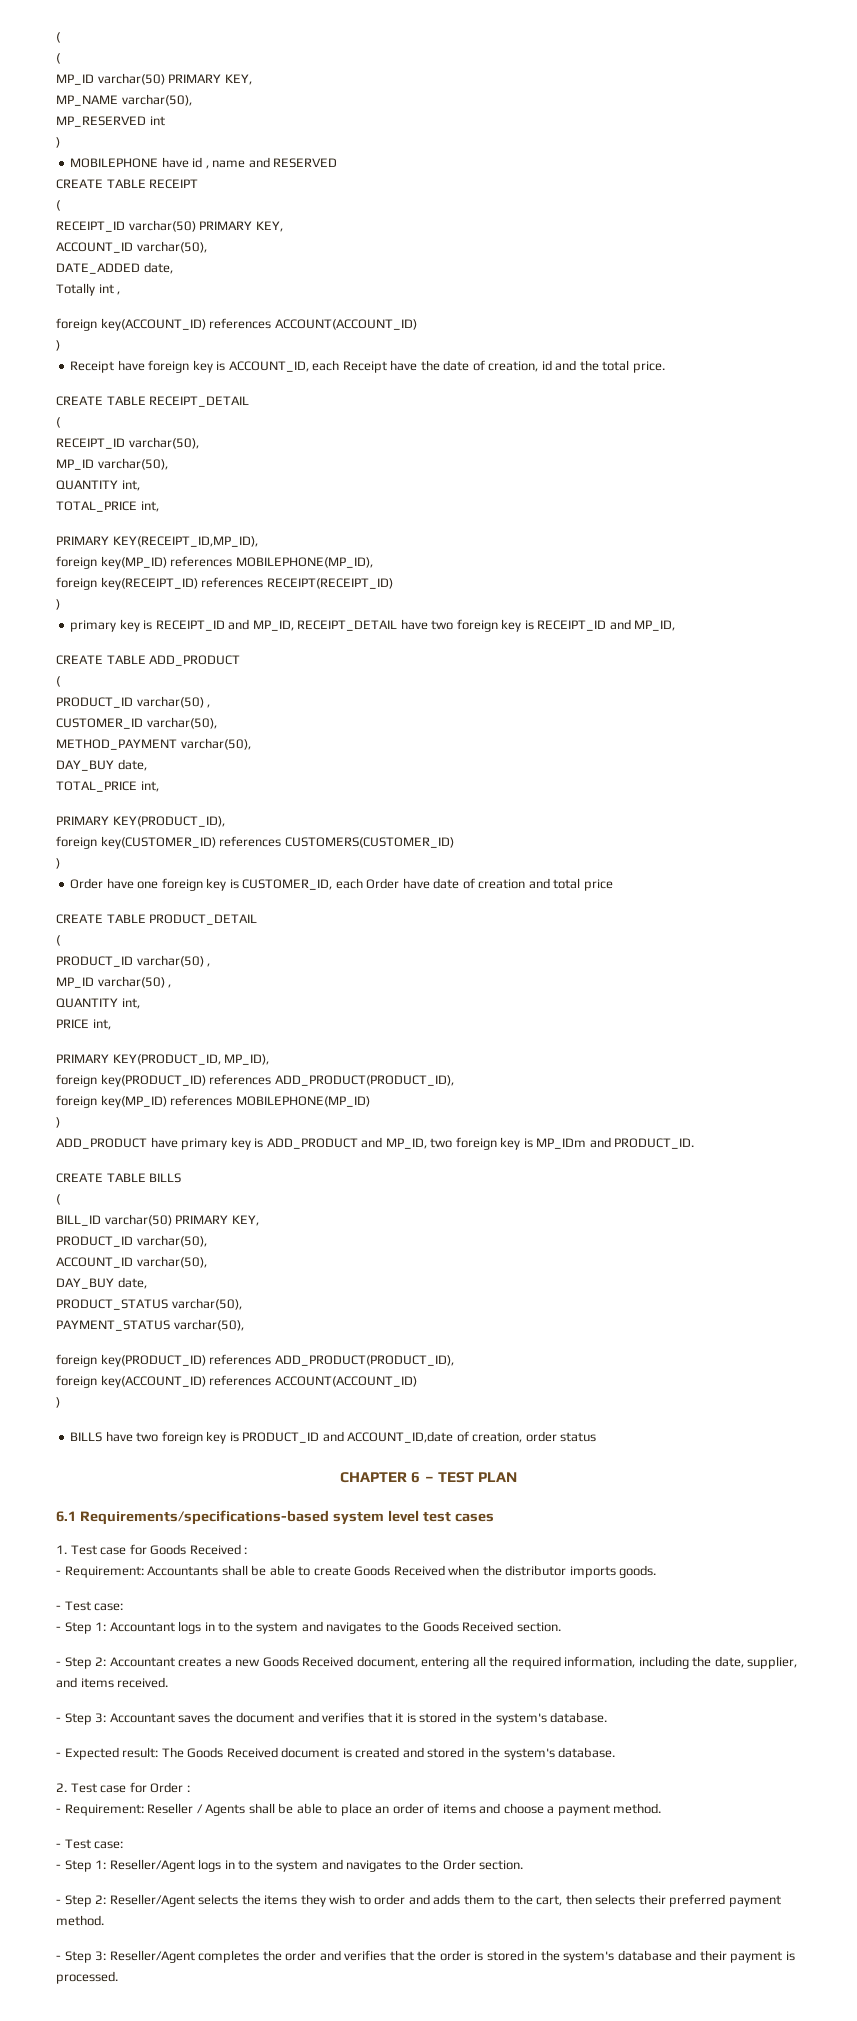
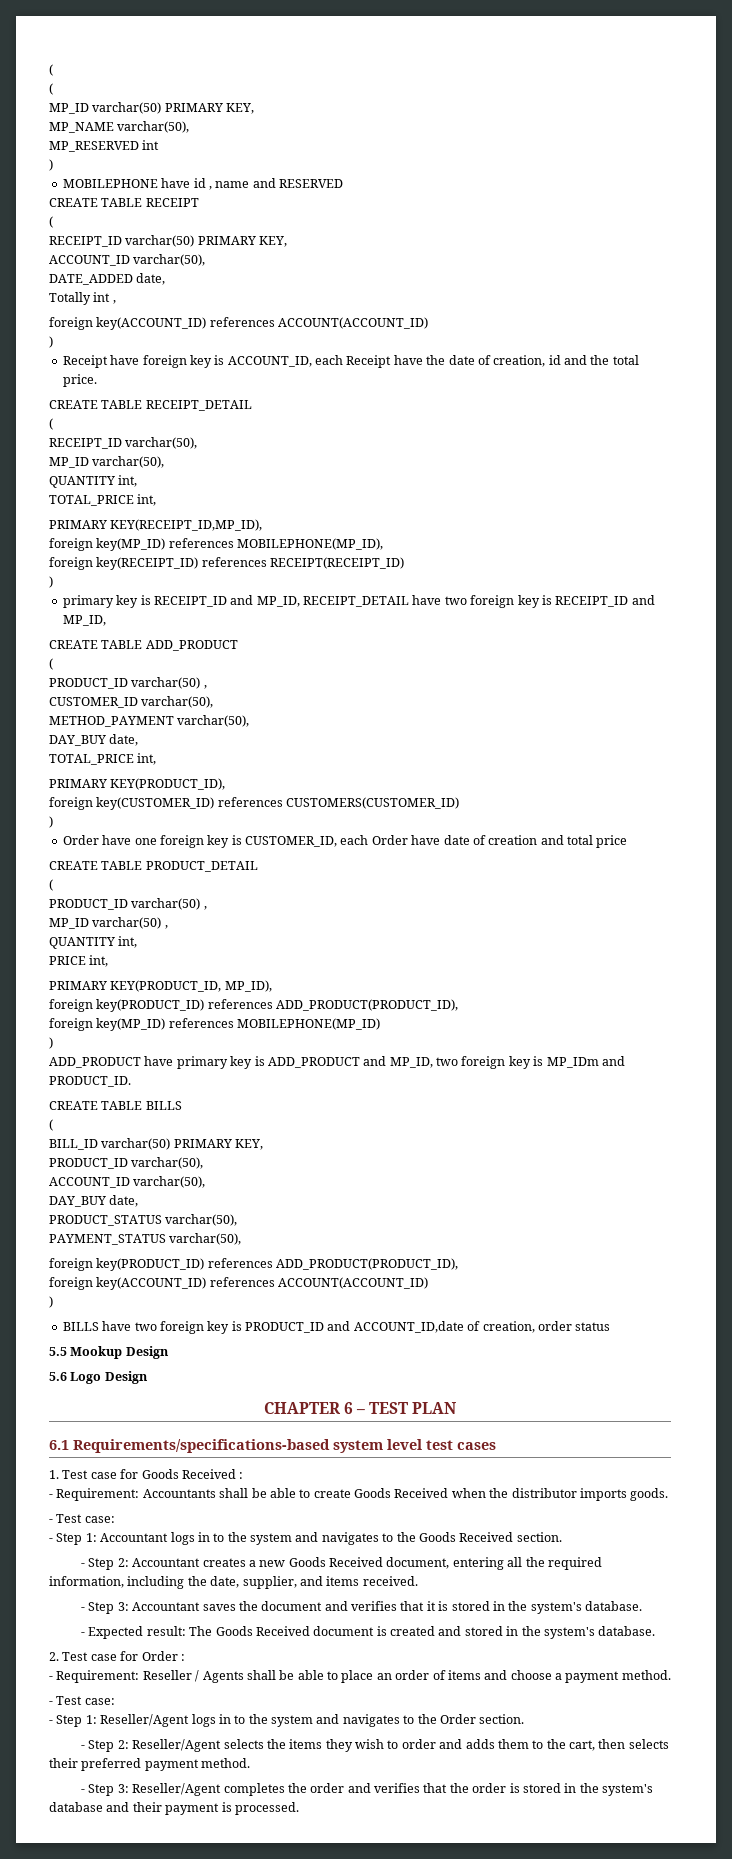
(597, 1437) none -> [49,1346,169,1359] [49,1371,148,1384] // 5.5 Mookup Design // 5.6 Logo Design

